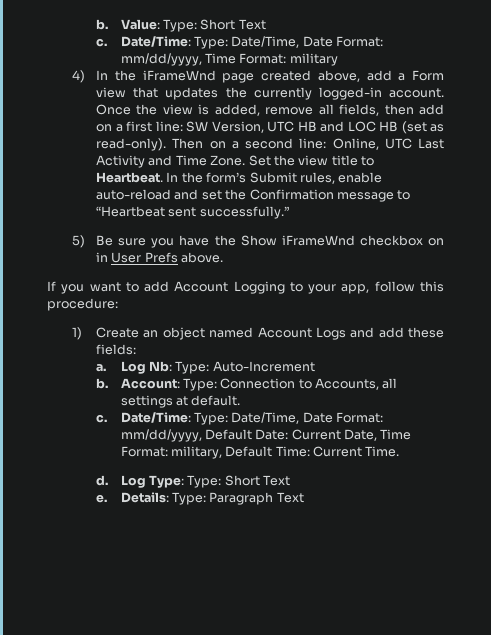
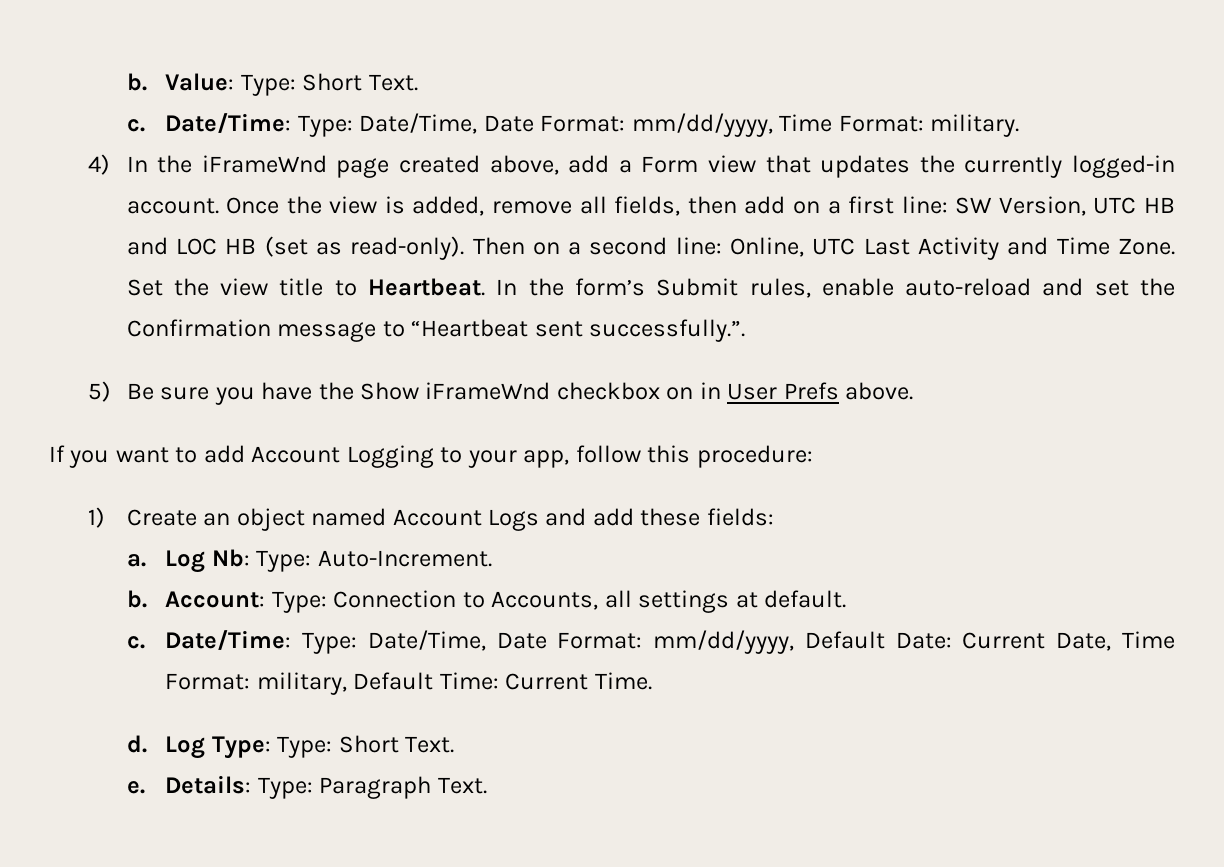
[238,19,266,30] Text -> [368,74,418,91] Text.
[289,53,338,66] military -> [930,114,1020,137] military.
[199,206,289,219] successfully.” -> [588,319,745,342] successfully.”.
[212,361,315,372] Auto-Increment -> [317,550,492,567] Auto-Increment.
[263,475,291,486] Text -> [405,736,455,753] Text.
[276,492,304,503] Text -> [437,777,487,794] Text.

